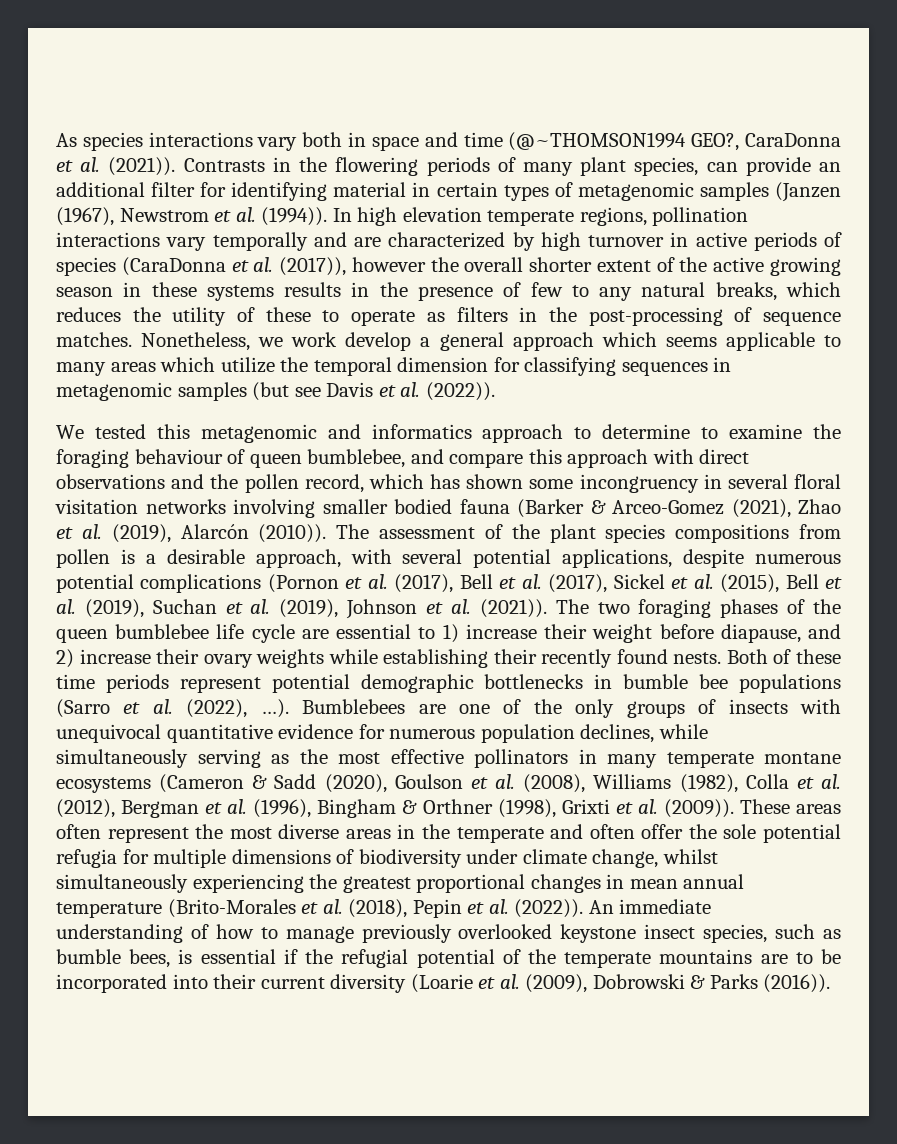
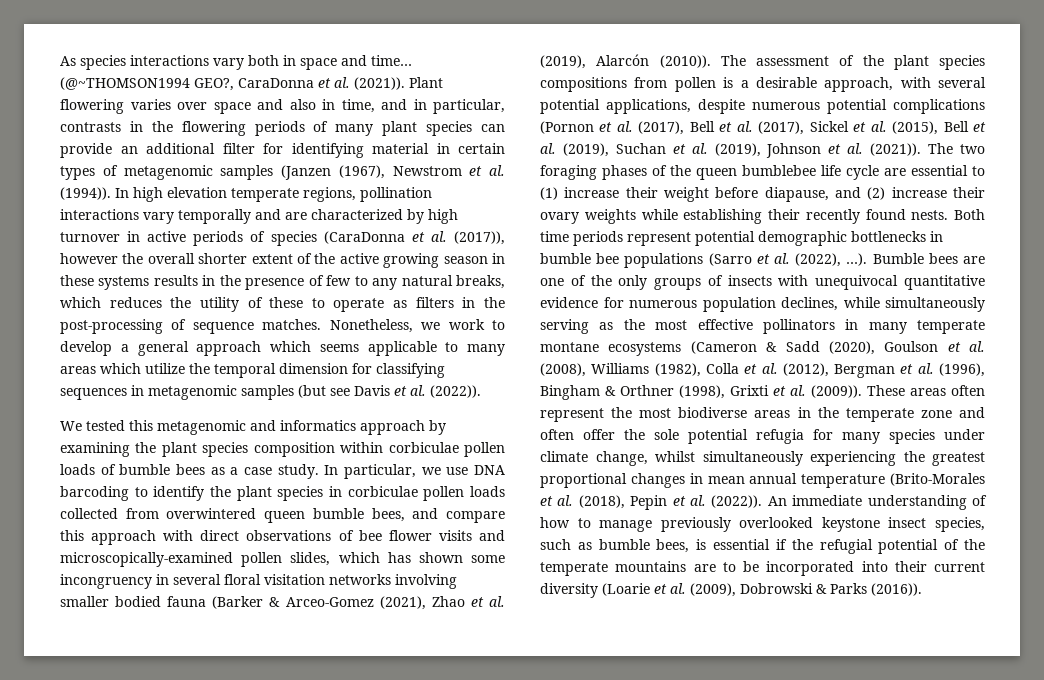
[463,132,503,147] time -> [371,55,412,66] time…
[183,158,265,172] Contrasts -> [409,77,443,88] [60,99,505,114] [60,122,121,132] Plant flowering varies over space and also in time, and in particular, contrasts
[634,157,699,176] species, -> [426,121,473,136] species
(338, 339) none -> [492,320,506,330] to
[574,424,841,439] [56,449,406,468] to determine to examine the foraging behaviour of queen bumblebee, -> [429,420,446,435] [60,442,505,457] [60,464,506,479] [60,486,506,501] [60,508,405,523] by examining the plant species composition within corbiculae pollen loads of bumble bees as a case study. In particular, we use DNA barcoding to identify the plant species in corbiculae pollen loads collected from overwintered queen bumble bees,
[171,474,364,493] and the pollen record, -> [338,530,505,541] [60,552,331,567] of bee flower visits and microscopically-examined pollen slides,
[442,624,459,643] 1) -> [540,187,558,200] (1)
[56,649,74,668] 2) -> [867,187,886,200] (2)
[773,649,842,664] of these -> (985, 214) none
[302,699,406,714] Bumblebees -> [872,253,958,264] Bumble bees
[278,824,340,839] diverse -> [678,407,748,418] biodiverse
(544, 835) none -> [920,410,952,418] zone
[153,849,462,868] multiple dimensions of biodiversity -> [842,429,935,444] many species

